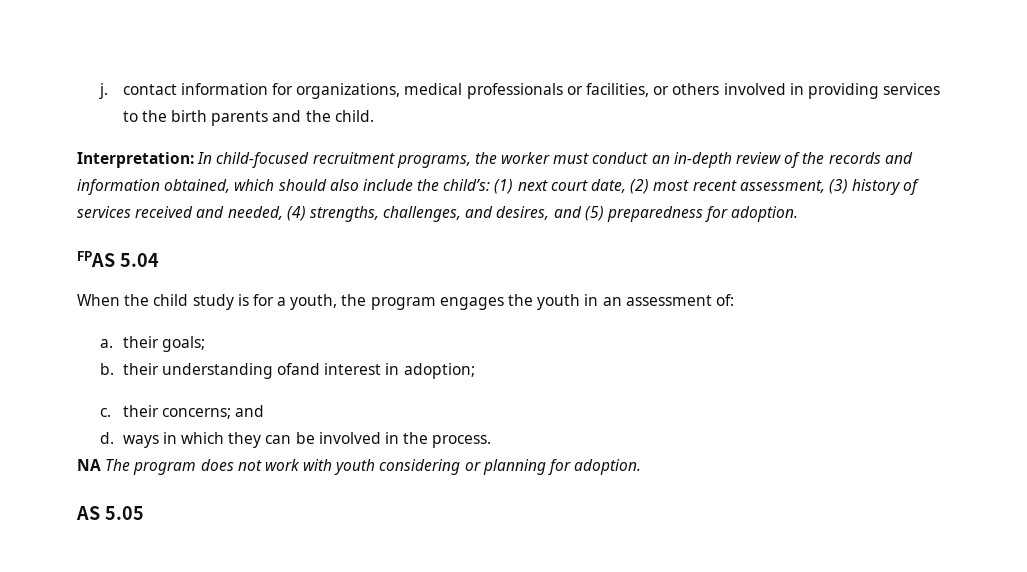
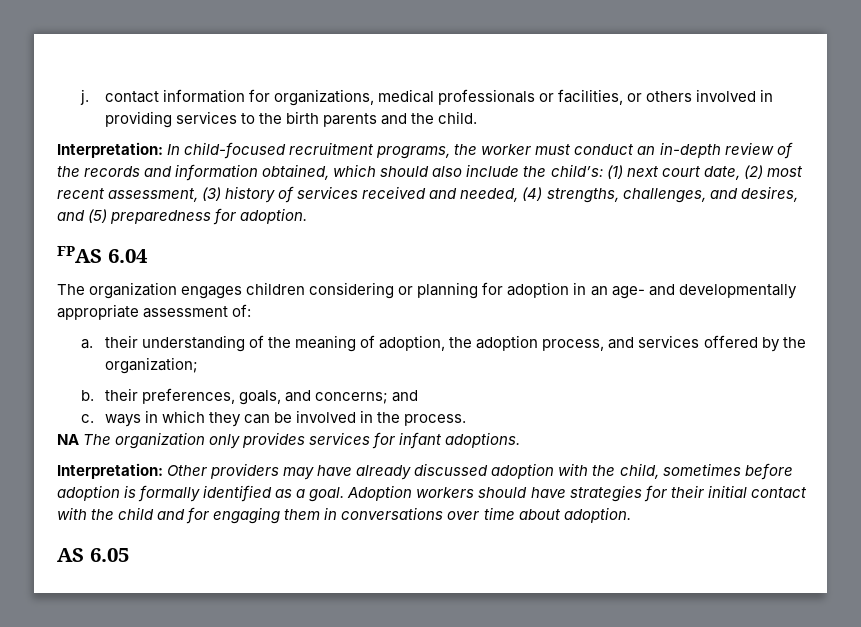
[119,253,159,267] [77,294,734,310] [99,336,205,352] [99,363,475,379] [99,405,159,417] 5.04 // When the child study is for a youth, the program engages the youth in an assessment of: // a. their goals; // b. their understanding ofand interest in adoption; // c. their -> [107,249,148,263] [57,282,797,299] [57,304,252,320] [80,335,806,352] [104,357,198,374] [80,388,312,405] 6.04 // The organization engages children considering or planning for adoption in an age- and developmentally appropriate assessment of: // a. their understanding of the meaning of adoption, the adoption process, and services offered by the organization; // b. their preferences, goals, and
[99,432,114,444] d. -> [80,414,94,423] c.
[133,459,572,475] program does not work with youth considering or planning for -> [115,432,521,449] [57,463,793,480] [57,485,807,502] [57,507,561,524] organization only provides services for infant adoptions. // Interpretation: Other providers may have already discussed adoption with the child, sometimes before adoption is formally identified as a goal. Adoption workers should have strategies for their initial contact with the child and for engaging them in conversations over time about
[104,506,144,520] 5.05 -> [89,548,129,562] 6.05

